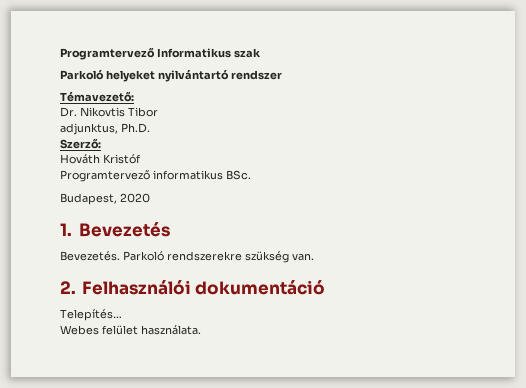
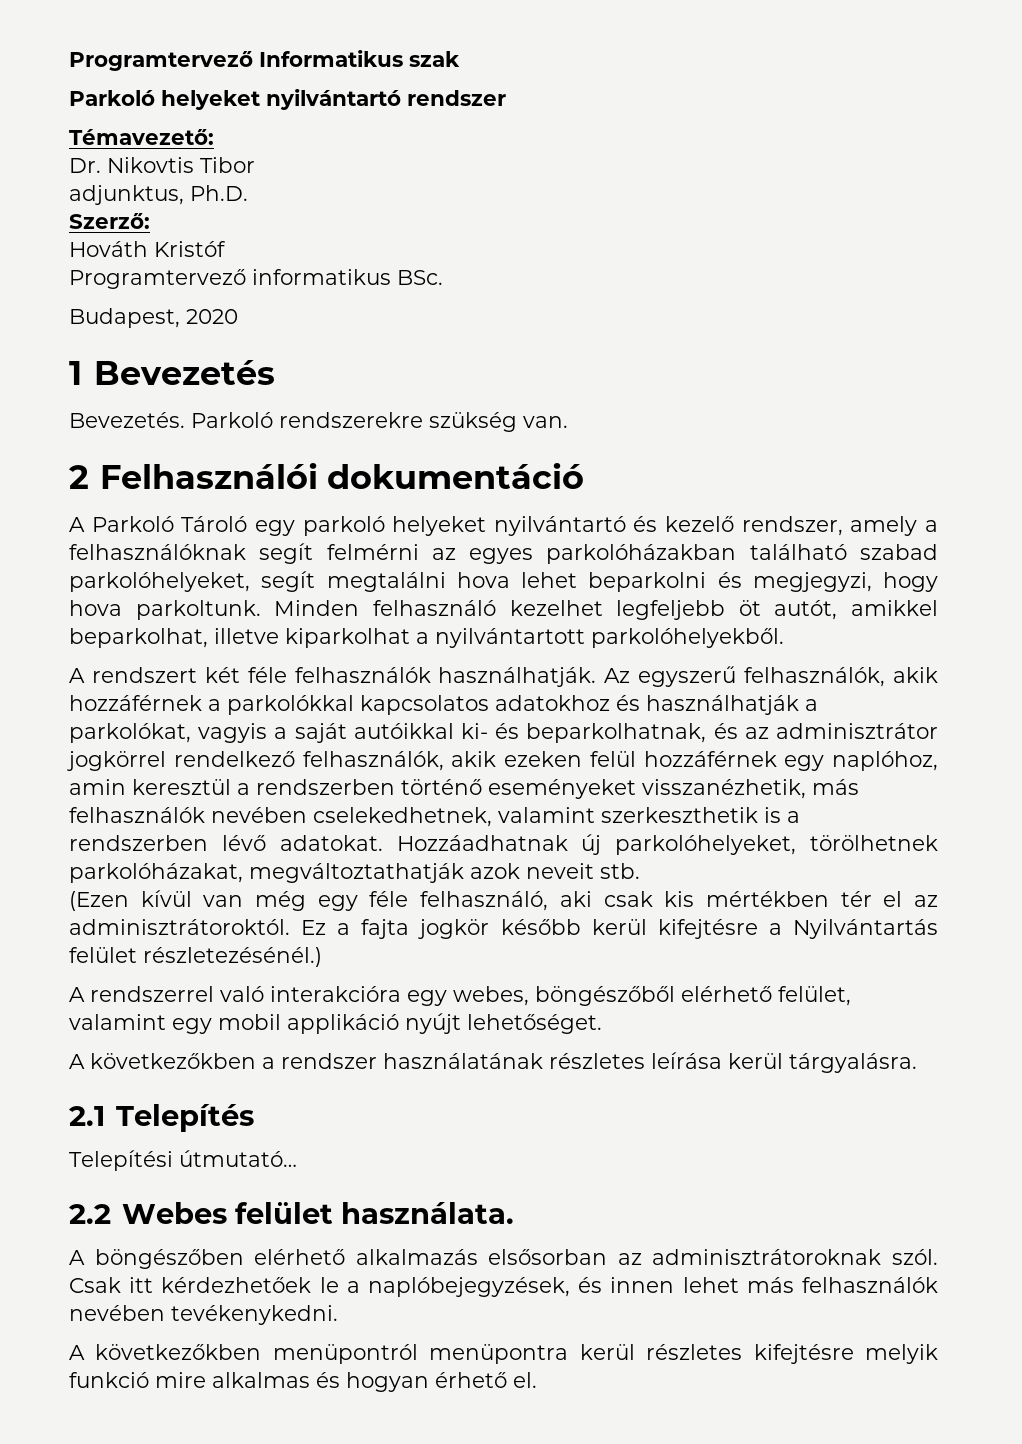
[60,223,72,236] 1. -> [69,361,82,385] 1
[60,281,76,294] 2. -> [69,465,89,489] 2
[60,309,122,321] [60,325,201,335] Telepítés… // Webes felület használata. -> [69,516,938,536] [69,543,938,564] [69,571,938,592] [69,600,938,620] [69,628,784,648] [69,666,939,687] [69,695,818,715] [69,723,938,743] [67,751,938,771] [69,779,859,799] [69,807,800,827] [69,834,939,855] [69,863,640,883] [69,890,939,911] [69,919,938,939] [69,947,322,967] [69,986,851,1006] [69,1013,602,1034] [69,1052,917,1073] [69,1104,254,1132] [69,1150,297,1171] [69,1202,514,1224] [69,1249,938,1269] [69,1277,939,1297] [69,1305,338,1325] [69,1344,939,1364] [69,1372,537,1392] A Parkoló Tároló egy parkoló helyeket nyilvántartó és kezelő rendszer, amely a felhasználóknak segít felmérni az egyes parkolóházakban található szabad parkolóhelyeket, segít megtalálni hova lehet beparkolni és megjegyzi, hogy hova parkoltunk. Minden felhasználó kezelhet legfeljebb öt autót, amikkel beparkolhat, illetve kiparkolhat a nyilvántartott parkolóhelyekből. // A rendszert két féle felhasználók használhatják. Az egyszerű felhasználók, akik hozzáférnek a parkolókkal kapcsolatos adatokhoz és használhatják a parkolókat, vagyis a saját autóikkal ki- és beparkolhatnak, és az adminisztrátor jogkörrel rendelkező felhasználók, akik ezeken felül hozzáférnek egy naplóhoz, amin keresztül a rendszerben történő eseményeket visszanézhetik, más felhasználók nevében cselekedhetnek, valamint szerkeszthetik is a rendszerben lévő adatokat. Hozzáadhatnak új parkolóhelyeket, törölhetnek parkolóházakat, megváltoztathatják azok neveit stb. // (Ezen kívül van még egy féle felhasználó, aki csak kis mértékben tér el az adminisztrátoroktól. Ez a fajta jogkör később kerül kifejtésre a Nyilvántartás felület részletezésénél.) // A rendszerrel való interakcióra egy webes, böngészőből elérhető felület, valamint egy mobil applikáció nyújt lehetőséget. // A következőkben a rendszer használatának részletes leírása kerül tárgyalásra. // 2.1 Telepítés // Telepítési útmutató… // 2.2 Webes felület használata. // A böngészőben elérhető alkalmazás elsősorban az adminisztrátoroknak szól. Csak itt kérdezhetőek le a naplóbejegyzések, és innen lehet más felhasználók nevében tevékenykedni. // A következőkben menüpontról menüpontra kerül részletes kifejtésre melyik funkció mire alkalmas és hogyan érhető el.

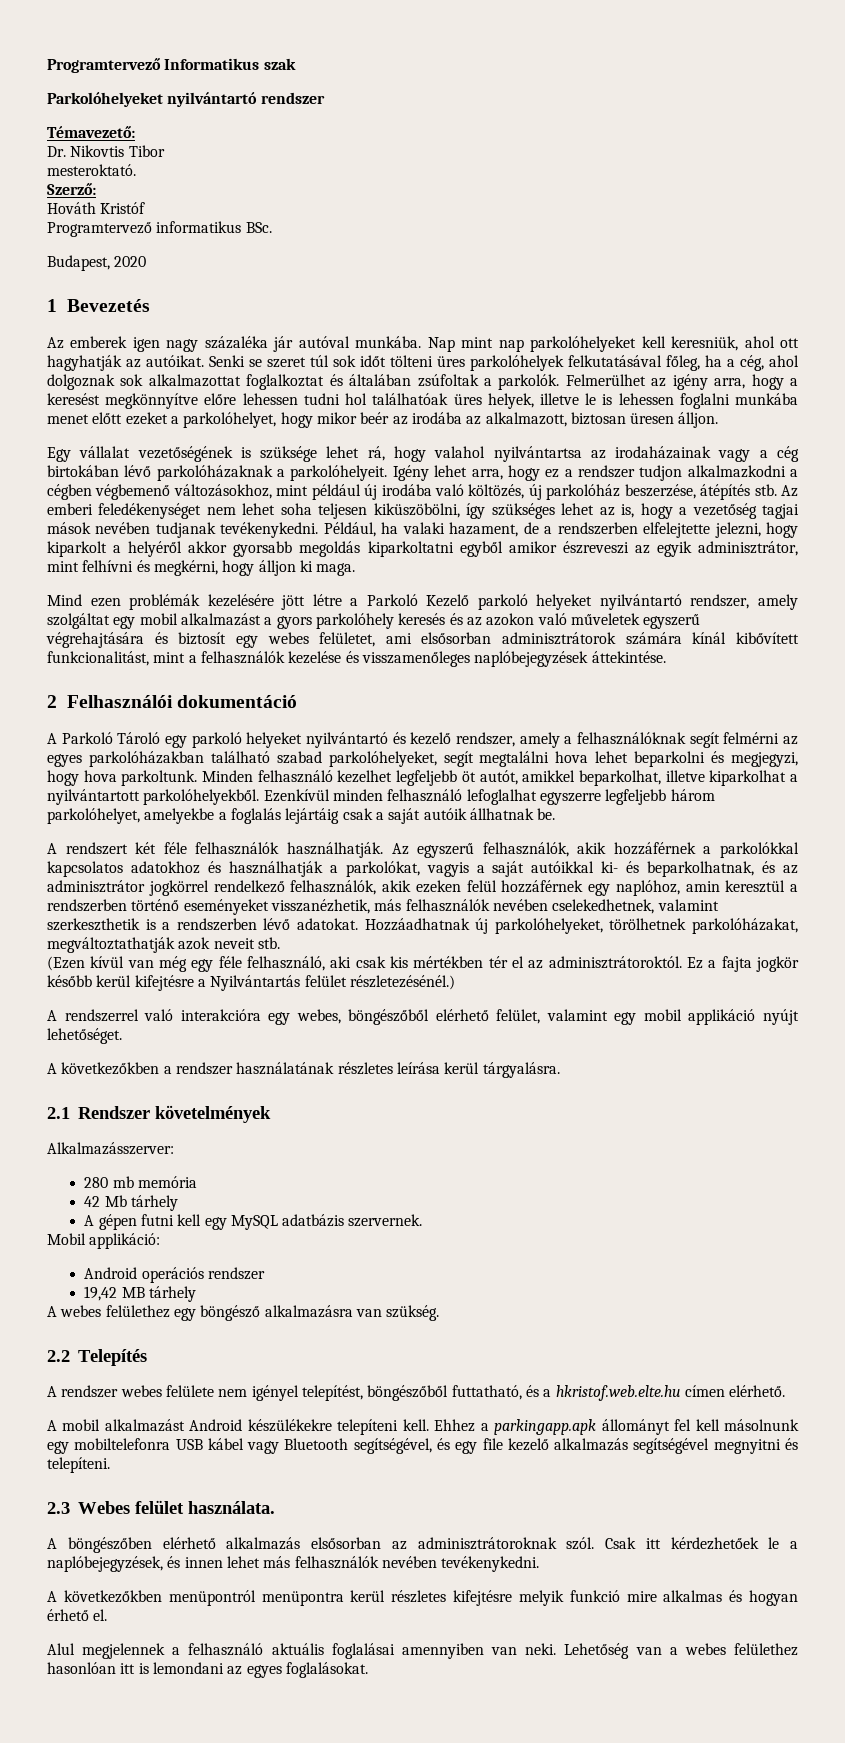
[69,90,260,110] Parkoló helyeket -> [47,92,163,107] Parkolóhelyeket
[69,185,248,205] adjunktus, Ph.D. -> [47,164,136,176] mesteroktató.
[69,412,568,432] Bevezetés. Parkoló rendszerekre szükség van. -> [47,336,800,352] [47,355,799,371] [47,374,799,390] [47,393,798,409] [47,412,719,428] [47,446,800,462] [47,465,798,481] [47,484,799,500] [47,503,800,519] [47,522,798,538] [47,541,799,557] [47,560,356,576] [47,594,799,610] [47,613,701,629] [46,632,799,648] [47,651,666,667] Az emberek igen nagy százaléka jár autóval munkába. Nap mint nap parkolóhelyeket kell keresniük, ahol ott hagyhatják az autóikat. Senki se szeret túl sok időt tölteni üres parkolóhelyek felkutatásával főleg, ha a cég, ahol dolgoznak sok alkalmazottat foglalkoztat és általában zsúfoltak a parkolók. Felmerülhet az igény arra, hogy a keresést megkönnyítve előre lehessen tudni hol találhatóak üres helyek, illetve le is lehessen foglalni munkába menet előtt ezeket a parkolóhelyet, hogy mikor beér az irodába az alkalmazott, biztosan üresen álljon. // Egy vállalat vezetőségének is szüksége lehet rá, hogy valahol nyilvántartsa az irodaházainak vagy a cég birtokában lévő parkolóházaknak a parkolóhelyeit. Igény lehet arra, hogy ez a rendszer tudjon alkalmazkodni a cégben végbemenő változásokhoz, mint például új irodába való költözés, új parkolóház beszerzése, átépítés stb. Az emberi feledékenységet nem lehet soha teljesen kiküszöbölni, így szükséges lehet az is, hogy a vezetőség tagjai mások nevében tudjanak tevékenykedni. Például, ha valaki hazament, de a rendszerben elfelejtette jelezni, hogy kiparkolt a helyéről akkor gyorsabb megoldás kiparkoltatni egyből amikor észreveszi az egyik adminisztrátor, mint felhívni és megkérni, hogy álljon ki maga. // Mind ezen problémák kezelésére jött létre a Parkoló Kezelő parkoló helyeket nyilvántartó rendszer, amely szolgáltat egy mobil alkalmazást a gyors parkolóhely keresés és az azokon való műveletek egyszerű végrehajtására és biztosít egy webes felületet, ami elsősorban adminisztrátorok számára kínál kibővített funkcionalitást, mint a felhasználók kezelése és visszamenőleges naplóbejegyzések áttekintése.
(784, 638) none -> [263,789,715,805] [47,808,556,824] Ezenkívül minden felhasználó lefoglalhat egyszerre legfeljebb három parkolóhelyet, amelyekbe a foglalás lejártáig csak a saját autóik állhatnak be.
[115,1104,254,1132] [69,1150,297,1171] [69,1204,111,1224] Telepítés // Telepítési útmutató… // 2.2 -> [78,1105,271,1123] [47,1142,174,1155] [84,1176,197,1188] [84,1195,178,1211] [84,1214,423,1230] [47,1233,161,1249] [84,1267,265,1283] [84,1286,196,1302] [47,1305,440,1321] [47,1349,147,1366] [47,1385,786,1401] [47,1419,799,1435] [47,1438,799,1454] [47,1457,110,1473] [47,1502,70,1514] Rendszer követelmények // Alkalmazásszerver: // 280 mb memória // 42 Mb tárhely // A gépen futni kell egy MySQL adatbázis szervernek. // Mobil applikáció: // Android operációs rendszer // 19,42 MB tárhely // A webes felülethez egy böngésző alkalmazásra van szükség. // 2.2 Telepítés // A rendszer webes felülete nem igényel telepítést, böngészőből futtatható, és a hkristof.web.elte.hu címen elérhető. // A mobil alkalmazást Android készülékekre telepíteni kell. Ehhez a parkingapp.apk állományt fel kell másolnunk egy mobiltelefonra USB kábel vagy Bluetooth segítségével, és egy file kezelő alkalmazás segítségével megnyitni és telepíteni. // 2.3
(537, 1380) none -> [47,1643,799,1659] [47,1662,368,1678] // Alul megjelennek a felhasználó aktuális foglalásai amennyiben van neki. Lehetőség van a webes felülethez hasonlóan itt is lemondani az egyes foglalásokat.

